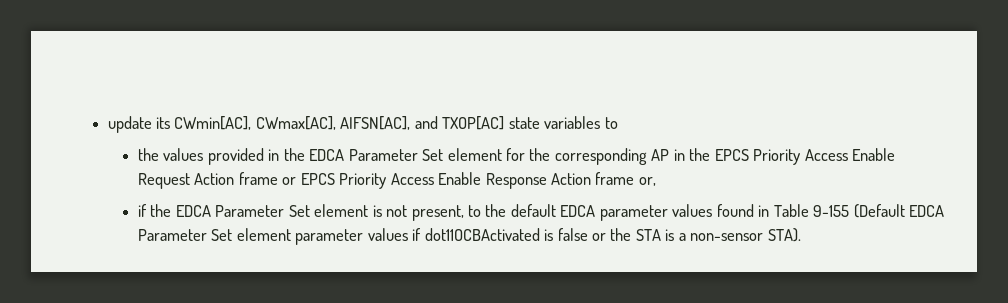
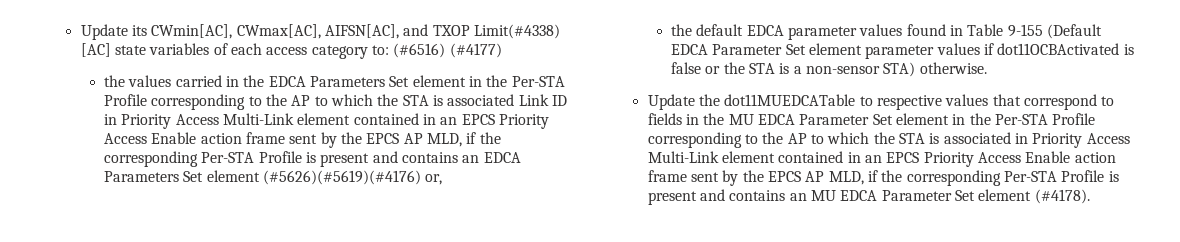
[107,116,152,133] update -> [80,24,128,40] Update
[442,116,618,130] TXOP[AC] state variables to -> [432,24,561,39] [80,43,502,59] TXOP Limit(#4338) [AC] state variables of each access category to: (#6516) (#4177)
[207,148,264,165] provided -> [175,75,222,87] carried
[348,148,896,165] [137,172,656,189] [137,204,482,221] Parameter Set element for the corresponding AP in the EPCS Priority Access Enable Request Action frame or EPCS Priority Access Enable Response Action frame or, // if the EDCA Parameter Set element is not present, to -> [310,75,565,87] [104,94,567,110] [104,113,549,129] [104,132,501,148] [104,151,521,167] [104,170,443,185] Parameters Set element in the Per-STA Profile corresponding to the AP to which the STA is associated Link ID in Priority Access Multi-Link element contained in an EPCS Priority Access Enable action frame sent by the EPCS AP MLD, if the corresponding Per-STA Profile is present and contains an EDCA Parameters Set element (#5626)(#5619)(#4176) or, //
[767,228,801,242] STA). -> [883,62,987,77] [647,94,1115,110] [647,113,1096,125] [647,132,1130,148] [647,151,1116,167] [647,170,1119,186] [647,189,1090,205] STA) otherwise. // Update the dot11MUEDCATable to respective values that correspond to fields in the MU EDCA Parameter Set element in the Per-STA Profile corresponding to the AP to which the STA is associated in Priority Access Multi-Link element contained in an EPCS Priority Access Enable action frame sent by the EPCS AP MLD, if the corresponding Per-STA Profile is present and contains an MU EDCA Parameter Set element (#4178).

